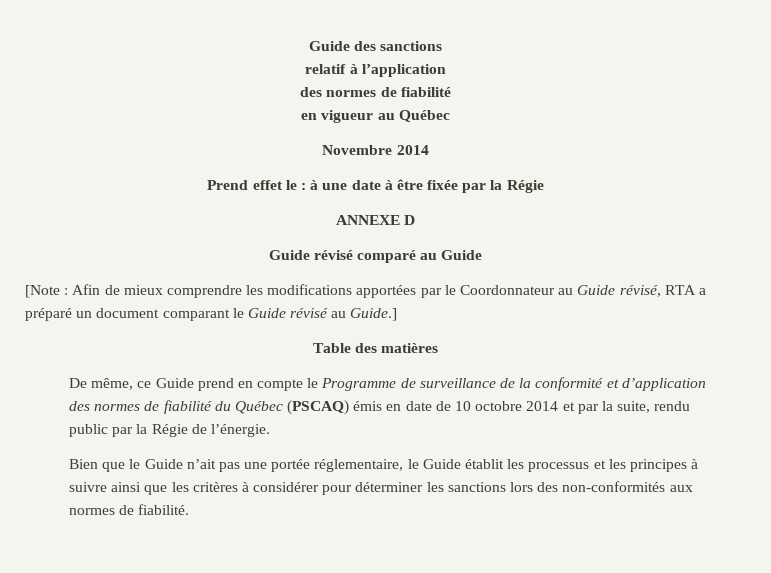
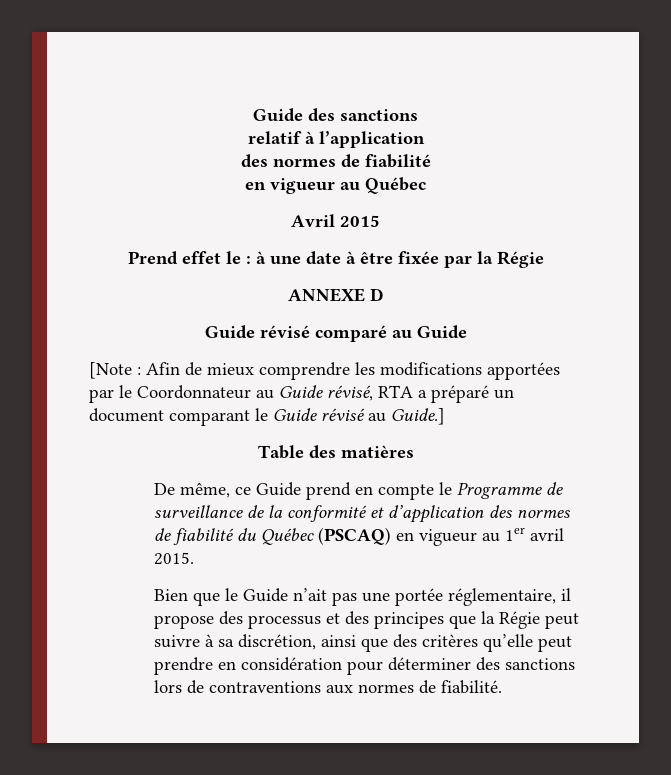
[322,145,429,155] Novembre 2014 -> [291,214,380,227] Avril 2015
[353,401,691,414] [68,424,270,437] émis en date de 10 octobre 2014 et par la suite, rendu public par la Régie de l’énergie. -> [395,527,564,546] [153,552,194,565] en vigueur au 1er avril 2015.
[407,459,699,472] [68,482,320,495] le Guide établit les processus et les principes à suivre ainsi que les critères à considérer -> [560,588,571,601] [153,611,579,629] [153,634,572,652] [153,657,342,675] il propose des processus et des principes que la Régie peut suivre à sa discrétion, ainsi que des critères qu’elle peut prendre en considération
[426,482,444,492] les -> [475,657,500,671] des
[537,481,666,492] des non-conformités -> [186,680,321,694] de contraventions

